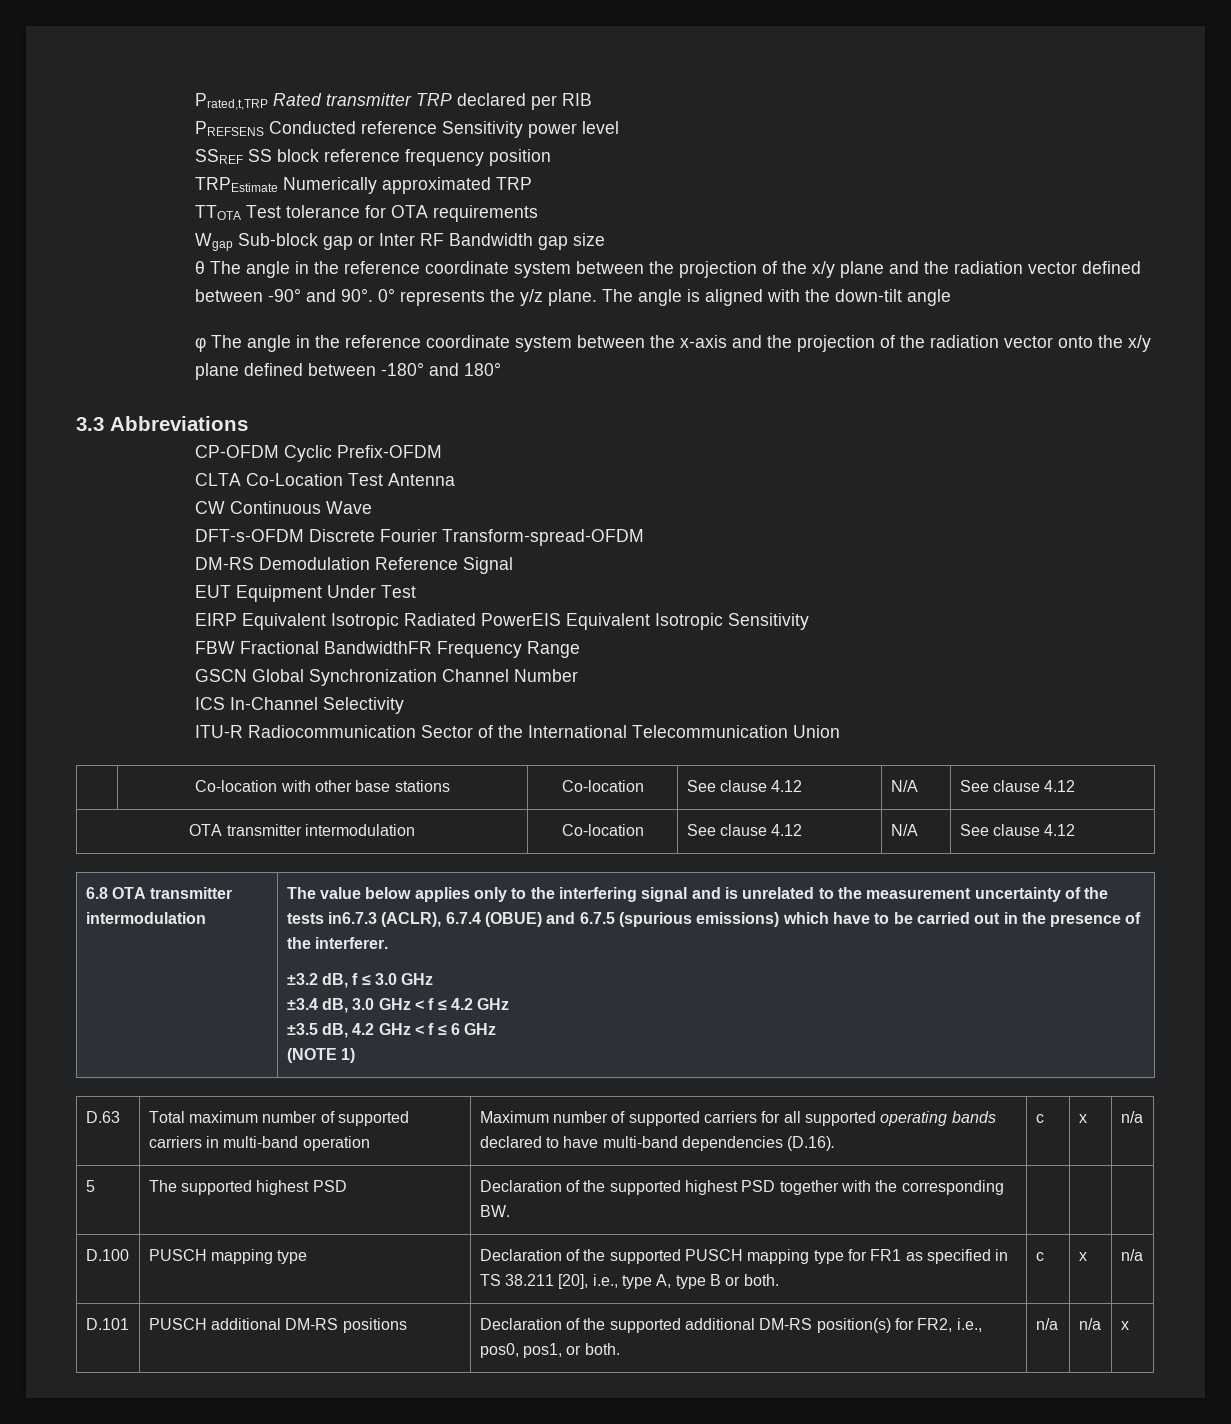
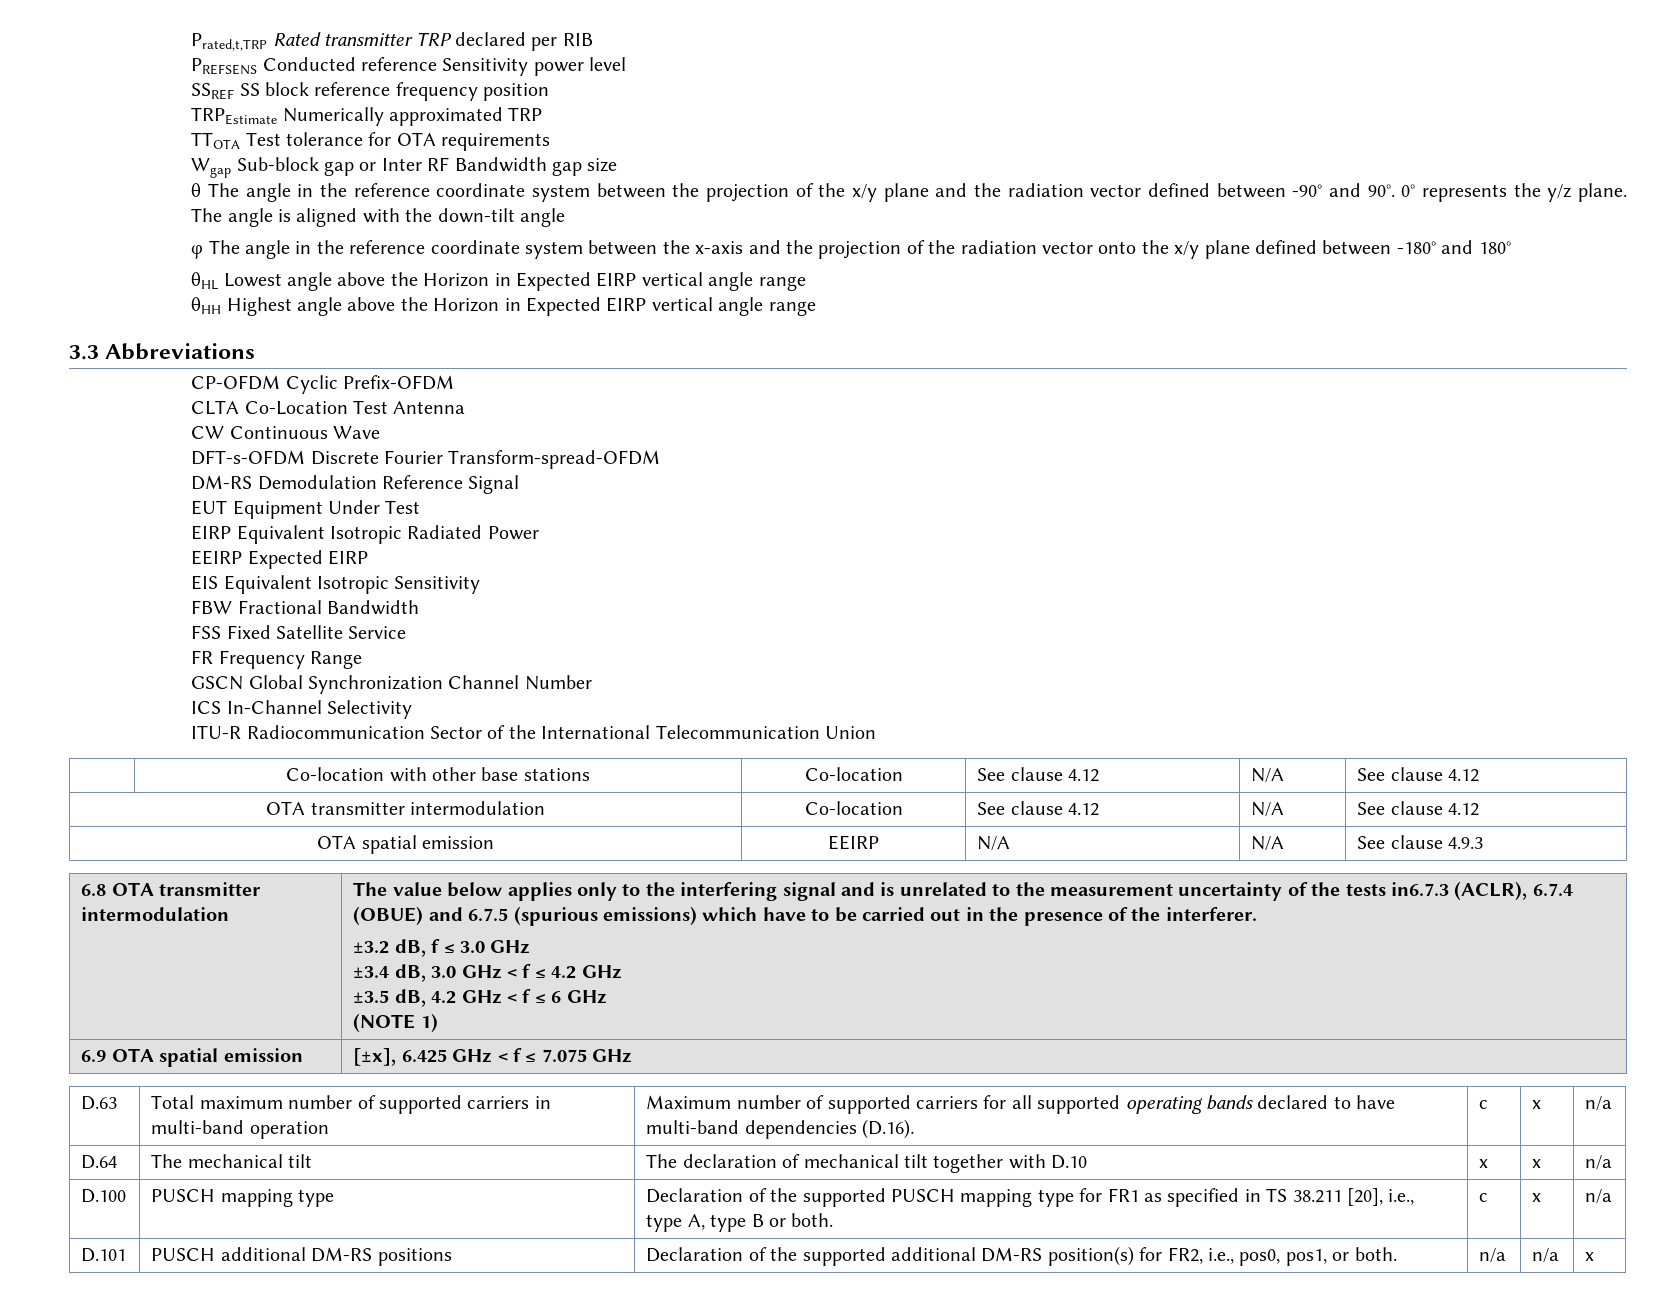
(502, 369) none -> [191,272,806,291] [191,297,816,316] // θHL Lowest angle above the Horizon in Expected EIRP vertical angle range // θHH Highest angle above the Horizon in Expected EIRP vertical angle range
[481,613,562,626] PowerEIS -> [487,526,539,540] [191,550,369,569] [191,575,219,590] Power // EEIRP Expected EIRP // EIS
[324,641,433,654] BandwidthFR -> [327,600,420,615] [191,625,407,639] [191,650,214,664] Bandwidth // FSS Fixed Satellite Service // FR
(1076, 830) none -> [317,835,494,854] [828,835,879,850] [977,836,1011,851] [1251,836,1285,851] [1357,835,1484,849] // OTA spatial emission | EEIRP | N/A | N/A | See clause 4.9.3
(356, 1055) none -> [81,1048,303,1067] [353,1048,633,1066] // 6.9 OTA spatial emission | [±x], 6.425 GHz < f ≤ 7.075 GHz
[85,1180,95,1192] [148,1180,347,1195] [479,1180,1004,1195] [479,1205,510,1217] 5 | The supported highest PSD | Declaration of the supported highest PSD together with the corresponding BW. | | | -> [81,1155,118,1169] [151,1154,313,1168] [646,1154,1088,1173] [1479,1159,1489,1168] [1532,1159,1542,1168] [1585,1155,1613,1170] D.64 | The mechanical tilt | The declaration of mechanical tilt together with D.10 | x | x | n/a

